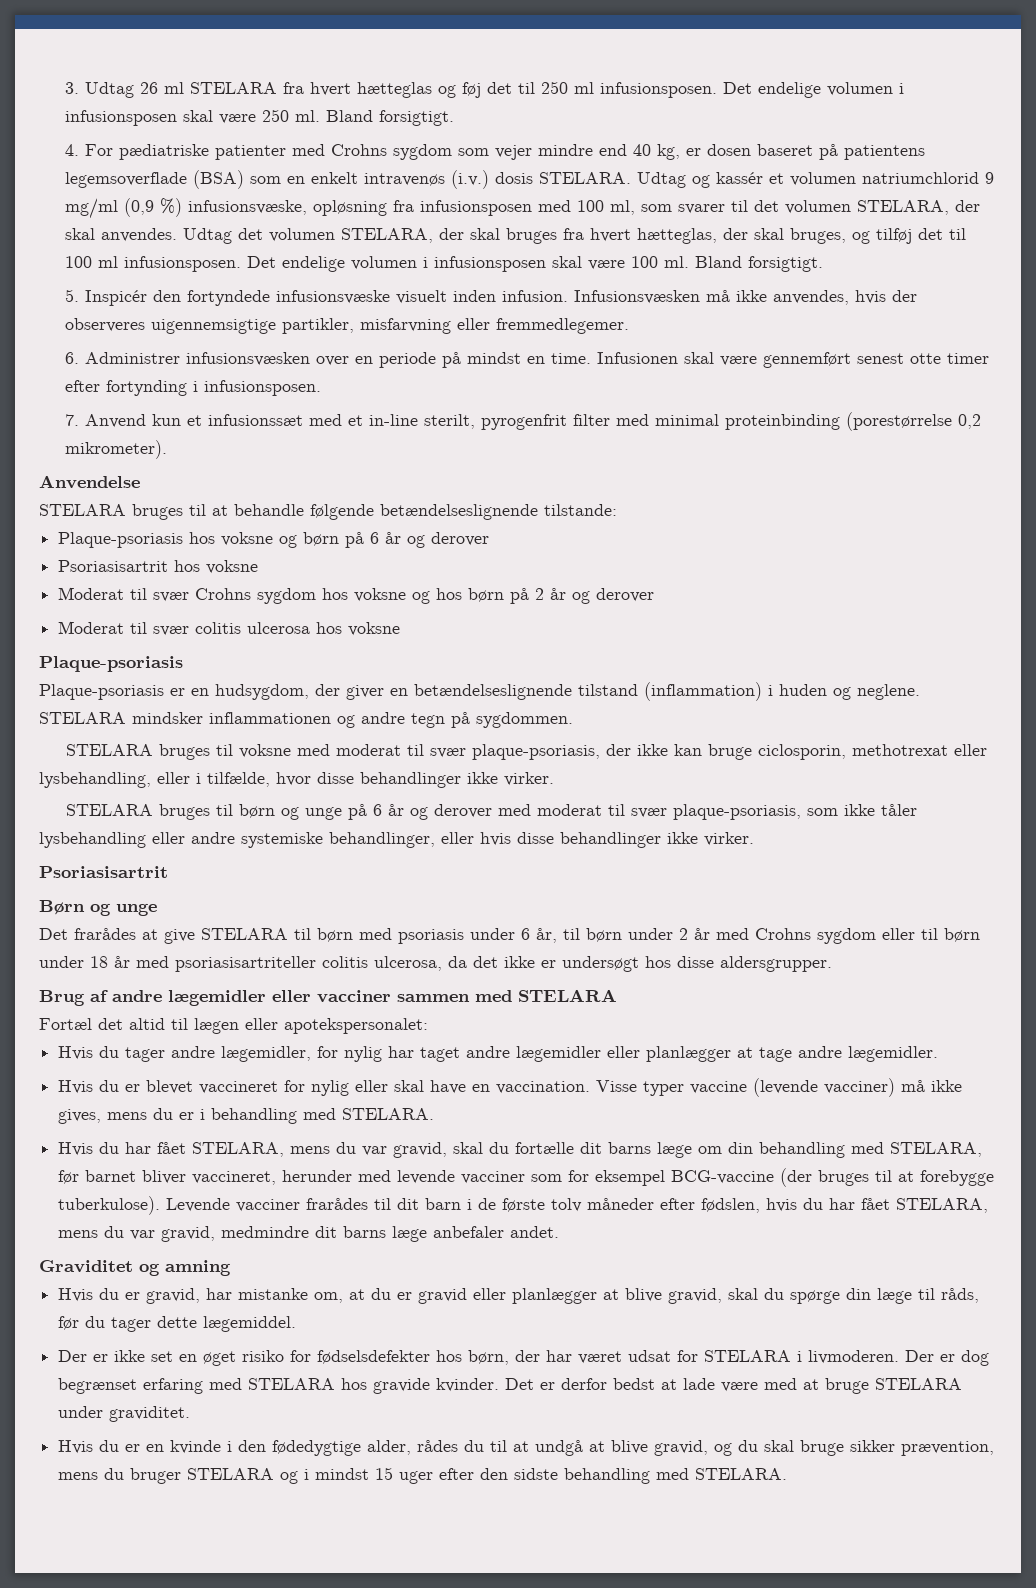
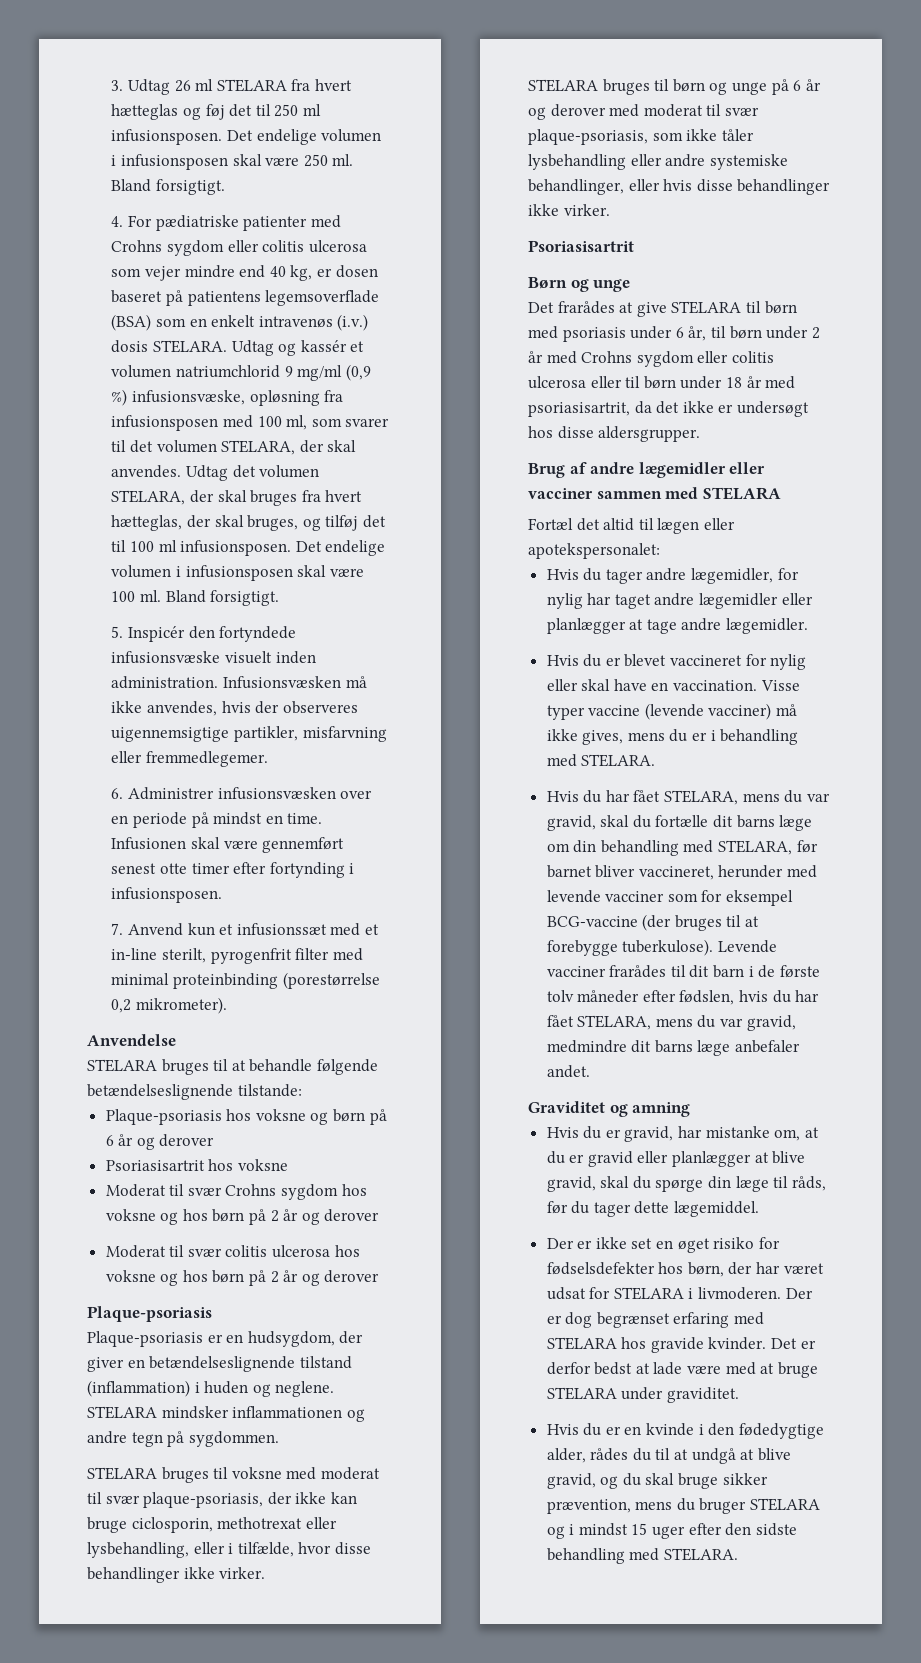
(452, 152) none -> [227,240,367,253] eller colitis ulcerosa
[501,290,568,302] infusion. -> [111,676,219,689] administration.
(401, 629) none -> [160,1270,380,1286] og hos børn på 2 år og derover
(915, 934) none -> [731,351,774,363] [528,376,622,389] colitis ulcerosa eller
[175,956,442,972] psoriasisartriteller colitis ulcerosa, -> [528,402,630,417] psoriasisartrit,

